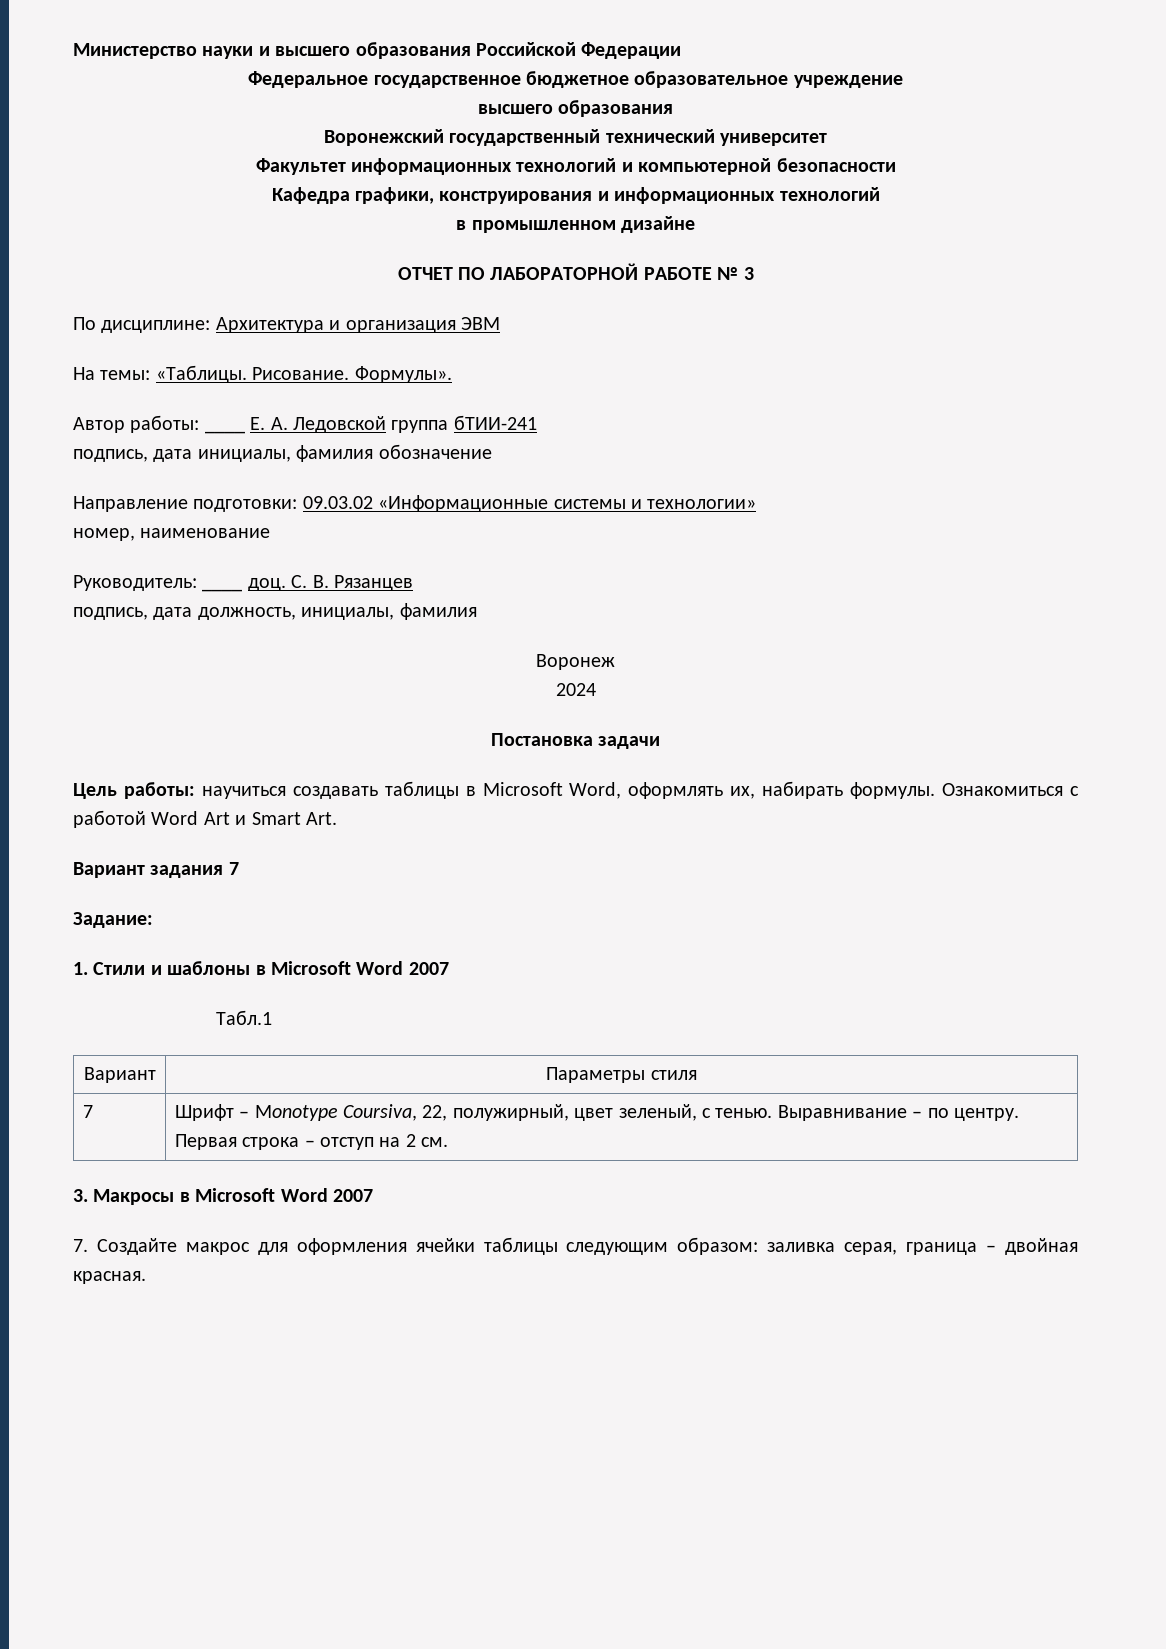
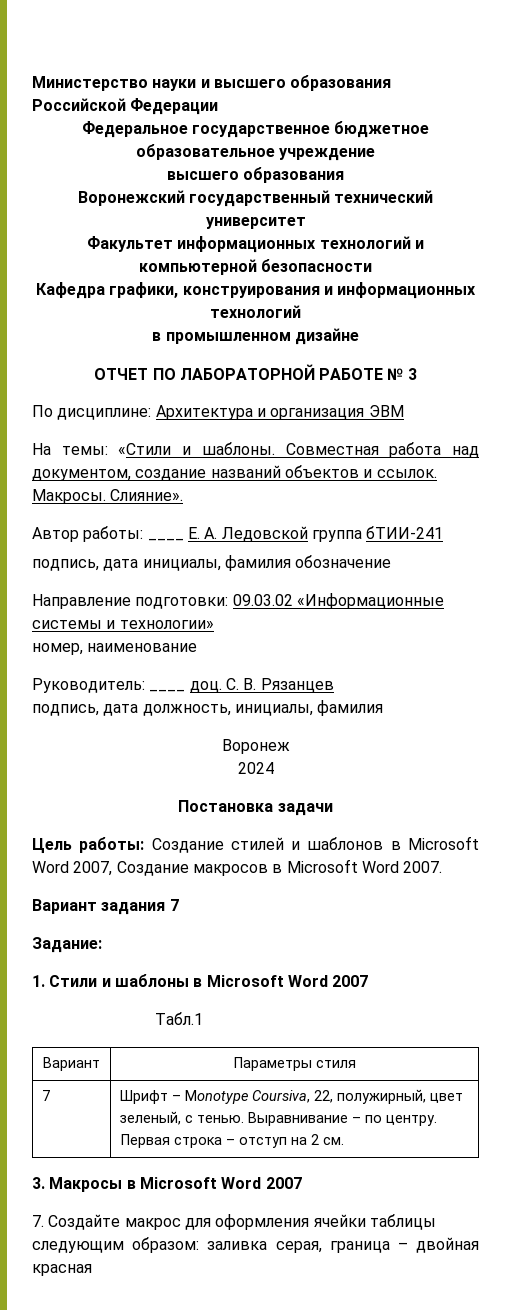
[155,365,452,383] «Таблицы. Рисование. Формулы». -> [118,442,480,458] [32,465,437,481] [32,489,184,504] «Стили и шаблоны. Совместная работа над документом, создание названий объектов и ссылок. Макросы. Слияние».
[201,781,1079,799] [73,810,337,828] научиться создавать таблицы в Microsoft Word, оформлять их, набирать формулы. Ознакомиться с работой Word Art и Smart Art. -> [151,836,479,853] [32,859,443,876] Создание стилей и шаблонов в Microsoft Word 2007, Создание макросов в Microsoft Word 2007.
[73,1271,146,1284] красная. -> [32,1264,92,1276] красная

